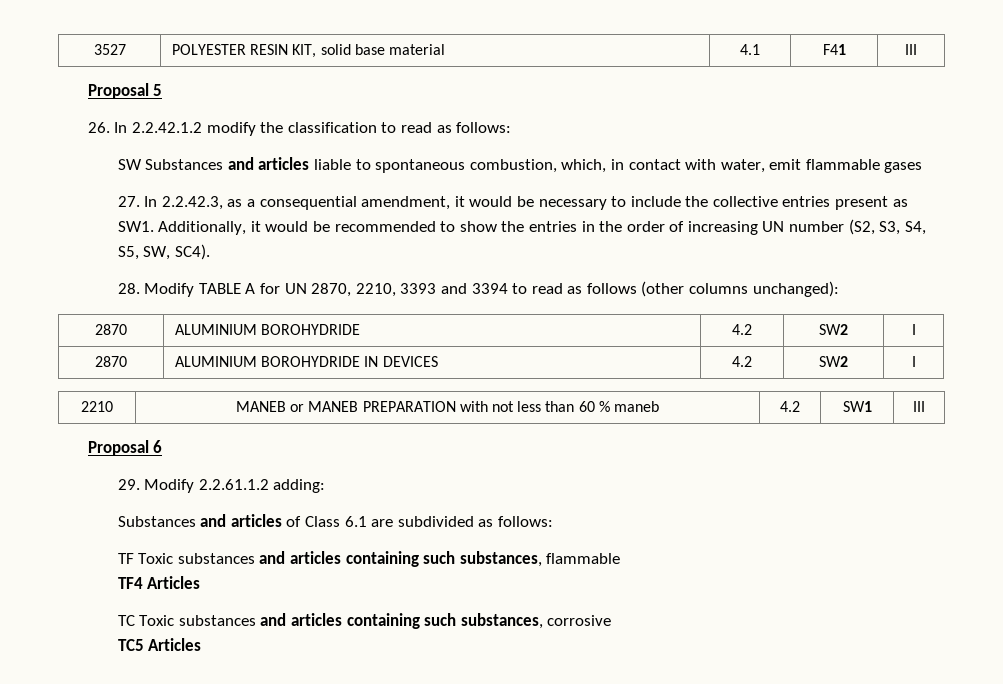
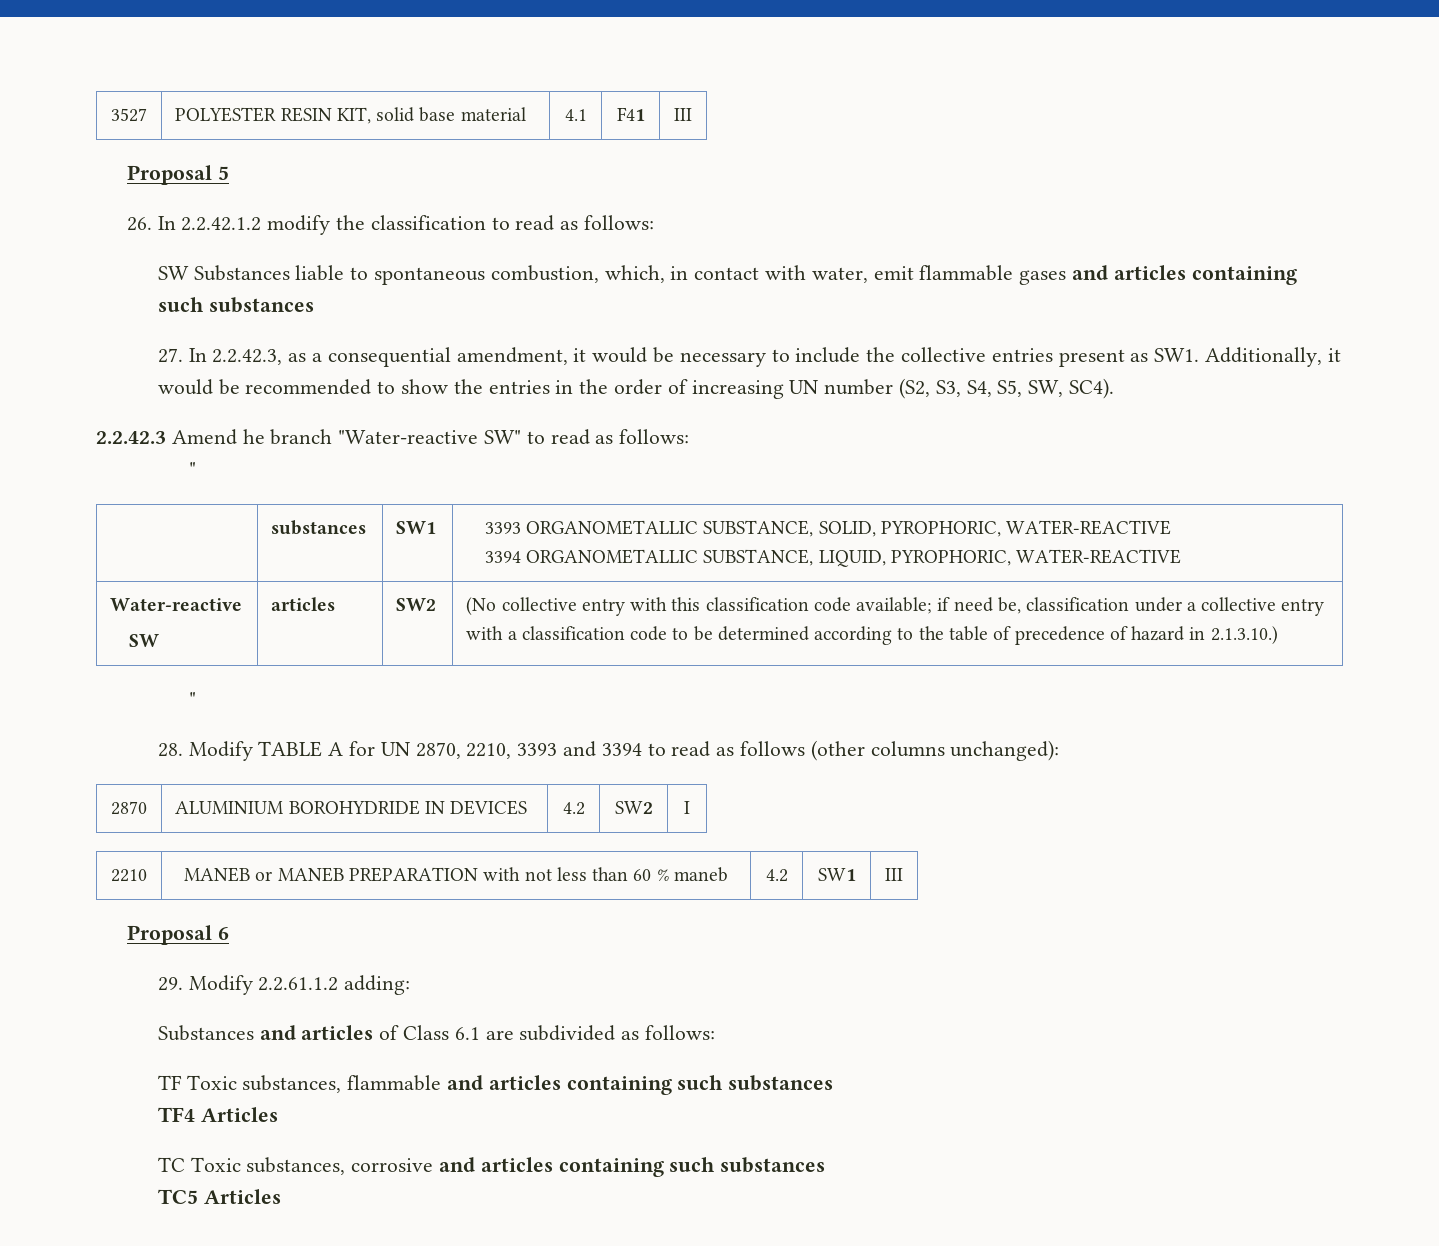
[227,157,310,170] and articles -> (290, 273) none
(923, 167) none -> [1071,265,1297,285] [157,297,314,313] and articles containing such substances
(210, 252) none -> [96,429,690,445] [188,462,196,476] [271,520,367,535] [396,521,437,534] [484,520,1172,537] [484,549,1182,567] [110,598,243,611] [128,634,159,647] [271,597,336,611] [396,598,437,611] [466,597,1325,616] [466,626,1278,645] [188,692,196,706] // 2.2.42.3 Amend he branch "Water-reactive SW" to read as follows: // " // | substances | SW1 | 3393 ORGANOMETALLIC SUBSTANCE, SOLID, PYROPHORIC, WATER-REACTIVE // 3394 ORGANOMETALLIC SUBSTANCE, LIQUID, PYROPHORIC, WATER-REACTIVE // Water-reactive // SW | articles | SW2 | (No collective entry with this classification code available; if need be, classification under a collective entry with a classification code to be determined according to the table of precedence of hazard in 2.1.3.10.) // "
[95,324,127,335] [175,324,361,335] [732,324,752,335] [819,324,848,335] [911,324,916,335] // 2870 | ALUMINIUM BOROHYDRIDE | 4.2 | SW2 | I -> (1060, 750) none
[177,551,621,567] substances and articles containing such substances, flammable -> [242,1075,834,1095] substances, flammable and articles containing such substances
[178,613,612,629] substances and articles containing such substances, corrosive -> [246,1157,826,1177] substances, corrosive and articles containing such substances

